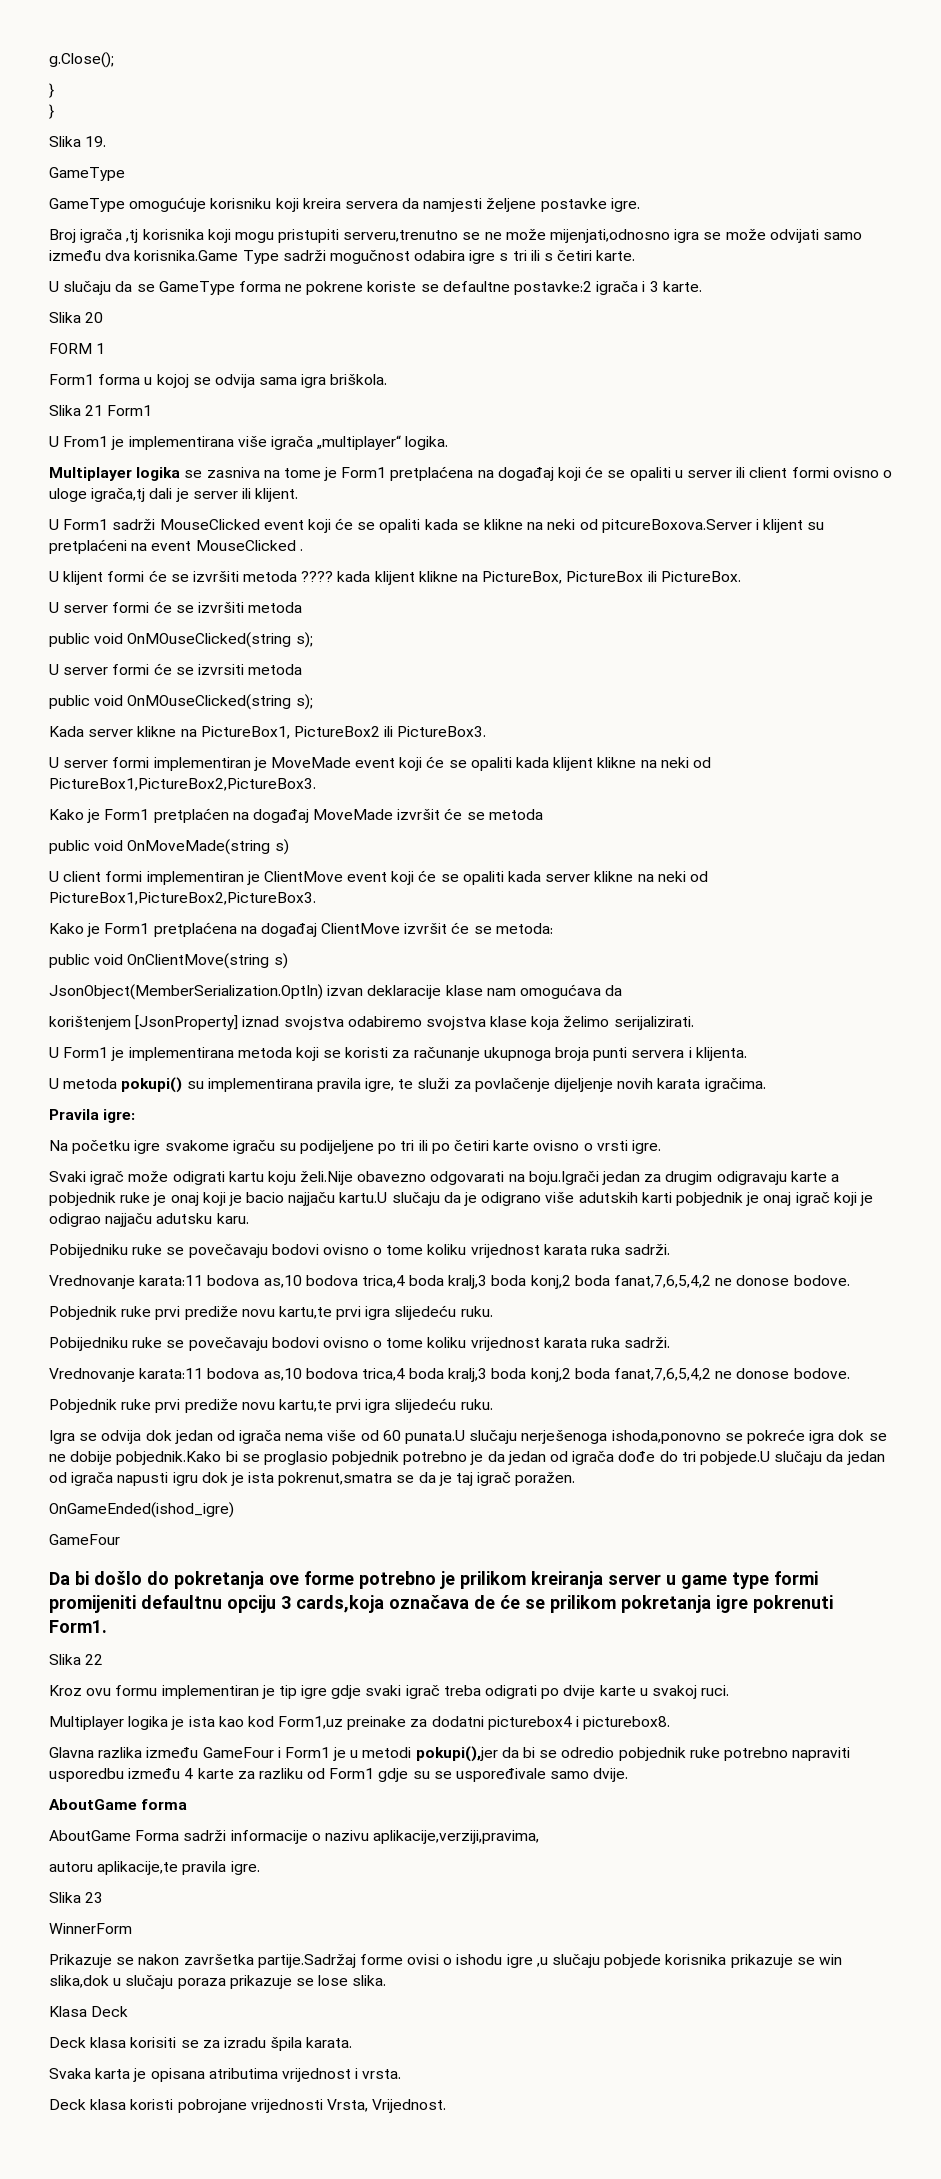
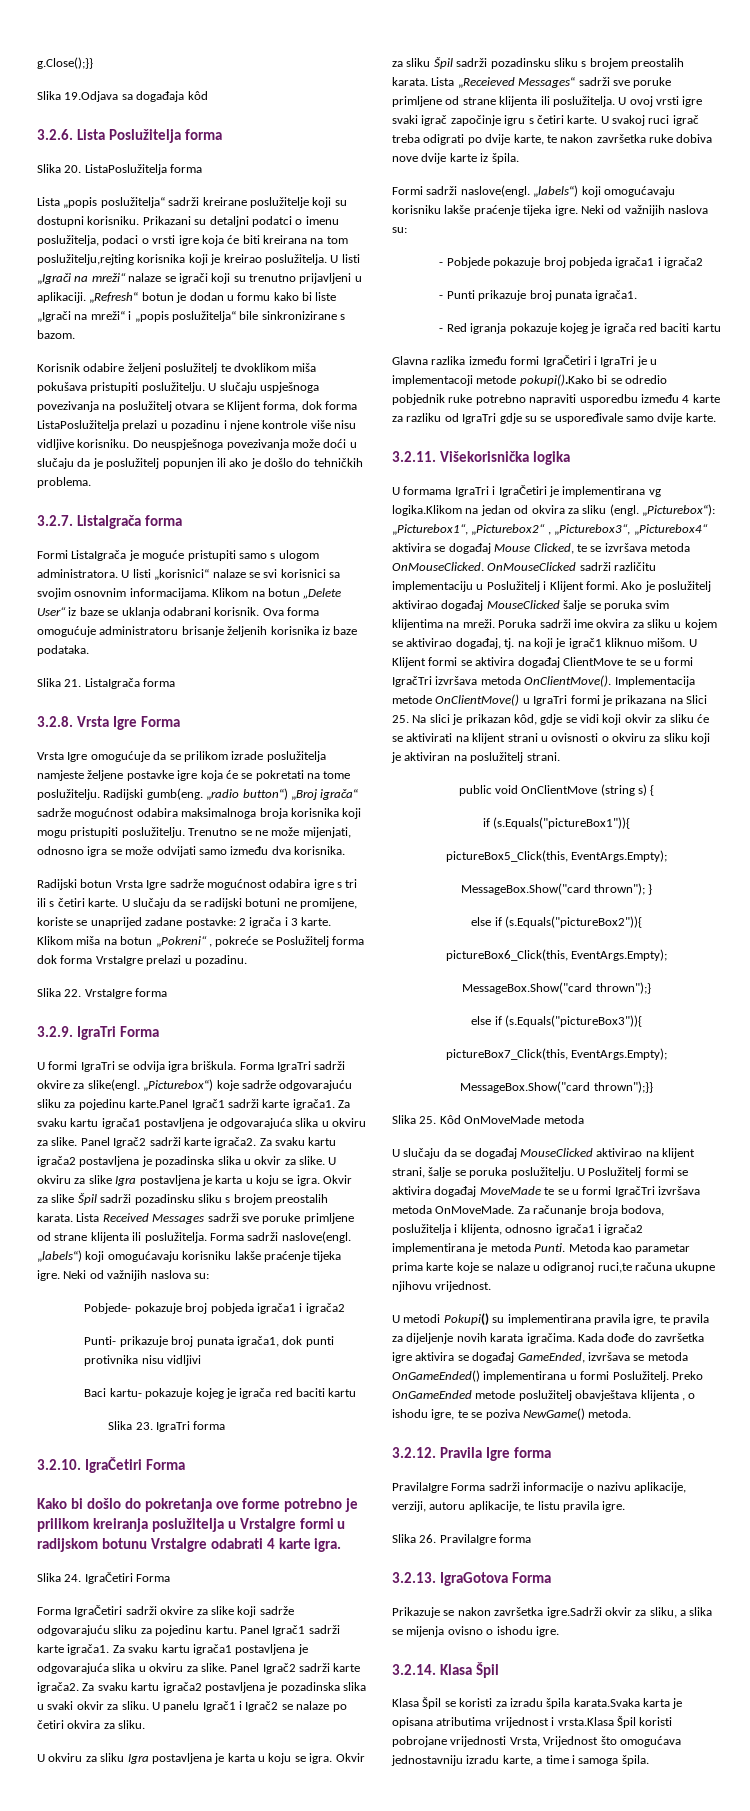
[49,52,114,68] [49,83,54,98] [49,104,54,119] [49,136,107,147] [49,167,125,181] [49,197,640,212] [49,229,139,243] g.Close(); // } // } // Slika 19. // GameType // GameType omogućuje korisniku koji kreira servera da namjesti željene postavke igre. // Broj igrača ,tj -> [37,57,93,69] [37,91,208,102] [37,129,222,143] [37,164,203,175] [37,197,347,208] [37,216,339,227] [37,235,348,246] [37,254,360,265] [37,273,362,284] [37,292,337,303] [37,311,345,322] [37,330,75,339] [37,363,317,374] [37,382,319,393] [37,401,357,412] [37,420,356,431] [37,439,357,450] [37,458,363,469] [37,477,91,488] [37,515,182,529] [37,550,319,561] [37,569,340,580] [37,588,342,599] [37,607,319,618] [37,626,358,637] [37,645,89,656] [37,678,176,689] [37,716,180,730] [37,751,326,762] [37,770,351,781] [37,788,359,800] [37,808,288,819] g.Close();}} // Slika 19.Odjava sa događaja kôd // 3.2.6. Lista Poslužitelja forma // Slika 20. ListaPoslužitelja forma // Lista „popis poslužitelja“ sadrži kreirane poslužitelje koji su dostupni korisniku. Prikazani su detaljni podatci o imenu poslužitelja, podaci o vrsti igre koja će biti kreirana na tom poslužitelju,rejting korisnika koji je kreirao poslužitelja. U listi „Igrači na mreži“ nalaze se igrači koji su trenutno prijavljeni u aplikaciji. „Refresh“ botun je dodan u formu kako bi liste „Igrači na mreži“ i „popis poslužitelja“ bile sinkronizirane s bazom. // Korisnik odabire željeni poslužitelj te dvoklikom miša pokušava pristupiti poslužitelju. U slučaju uspješnoga povezivanja na poslužitelj otvara se Klijent forma, dok forma ListaPoslužitelja prelazi u pozadinu i njene kontrole više nisu vidljive korisniku. Do neuspješnoga povezivanja može doći u slučaju da je poslužitelj popunjen ili ako je došlo do tehničkih problema. // 3.2.7. ListaIgrača forma // Formi ListaIgrača je moguće pristupiti samo s ulogom administratora. U listi „korisnici“ nalaze se svi korisnici sa svojim osnovnim informacijama. Klikom na botun „Delete User“ iz baze se uklanja odabrani korisnik. Ova forma omogućuje administratoru brisanje željenih korisnika iz baze podataka. // Slika 21. ListaIgrača forma // 3.2.8. Vrsta Igre Forma // Vrsta Igre omogućuje da se prilikom izrade poslužitelja namjeste željene postavke igre koja će se pokretati na tome poslužitelju. Radijski gumb(eng. „radio button“) „Broj igrača“ sadrže mogućnost odabira maksimalnoga broja
[343,230,459,242] serveru,trenutno -> [121,827,238,838] poslužitelju. Trenutno
[550,229,671,243] mijenjati,odnosno -> [302,827,351,838] [37,846,84,855] mijenjati, odnosno
[134,250,410,264] korisnika.Game Type sadrži mogučnost -> [294,846,345,855] [37,879,267,890] korisnika. // Radijski botun Vrsta Igre sadrže mogućnost
[49,281,702,295] [49,312,104,323] [49,343,106,354] [49,374,388,388] [49,405,153,416] [49,435,449,450] [49,466,892,481] [49,488,299,502] [49,518,825,533] [49,539,303,554] [49,570,741,585] [49,601,303,613] [49,632,313,648] [49,663,303,675] [49,694,313,710] [49,726,487,739] [49,756,711,771] [49,778,316,791] [49,808,543,823] [49,839,289,855] [49,870,708,885] [49,892,316,905] [49,922,553,937] [49,953,288,969] [49,984,623,1000] [49,1015,694,1030] [49,1047,747,1061] [49,1077,766,1093] [49,1109,136,1123] [49,1140,661,1154] [49,1171,839,1185] [49,1192,873,1206] [49,1213,249,1227] [49,1244,671,1258] [49,1275,850,1289] [49,1305,493,1320] [49,1337,671,1351] [49,1368,850,1382] [49,1398,493,1413] [49,1429,887,1444] [49,1451,885,1465] [49,1472,576,1486] [49,1502,234,1518] [49,1534,120,1545] [49,1572,70,1585] // U slučaju da se GameType forma ne pokrene koriste se defaultne postavke:2 igrača i 3 karte. // Slika 20 // FORM 1 // Form1 forma u kojoj se odvija sama igra briškola. // Slika 21 Form1 // U From1 je implementirana više igrača „multiplayer“ logika. // Multiplayer logika se zasniva na tome je Form1 pretplaćena na događaj koji će se opaliti u server ili client formi ovisno o uloge igrača,tj dali je server ili klijent. // U Form1 sadrži MouseClicked event koji će se opaliti kada se klikne na neki od pitcureBoxova.Server i klijent su pretplaćeni na event MouseClicked . // U klijent formi će se izvršiti metoda ???? kada klijent klikne na PictureBox, PictureBox ili PictureBox. // U server formi će se izvršiti metoda // public void OnMOuseClicked(string s); // U server formi će se izvrsiti metoda // public void OnMOuseClicked(string s); // Kada server klikne na PictureBox1, PictureBox2 ili PictureBox3. // U server formi implementiran je MoveMade event koji će se opaliti kada klijent klikne na neki od PictureBox1,PictureBox2,PictureBox3. // Kako je Form1 pretplaćen na događaj MoveMade izvršit će se metoda // public void OnMoveMade(string s) // U client formi implementiran je ClientMove event koji će se opaliti kada server klikne na neki od PictureBox1,PictureBox2,PictureBox3. // Kako je Form1 pretplaćena na događaj ClientMove izvršit će se metoda: // public void OnClientMove(string s) // JsonObject(MemberSerialization.OptIn) izvan deklaracije klase nam omogućava da // korištenjem [JsonProperty] iznad svojstva odabiremo svojstva klase koja želimo serijalizirati. // U Form1 je implementirana metoda koji se koristi za računanje ukupnoga broja punti servera i klijenta. // U metoda pokupi() su implementirana pravila igre, te služi za povlačenje dijeljenje novih karata igračima. // Pravila igre: // Na početku igre svakome igraču su podijeljene po tri ili po četiri karte ovisno o vrsti igre. // Svaki igrač može odigrati kartu koju želi.Nije obavezno odgovarati na boju.Igrači jedan za drugim odigravaju karte a pobjednik ruke je onaj koji je bacio najjaču kartu.U slučaju da je odigrano više adutskih karti pobjednik je onaj igrač koji je odigrao najjaču adutsku karu. // Pobijedniku ruke se povečavaju bodovi ovisno o tome koliku vrijednost karata ruka sadrži. // Vrednovanje karata:11 bodova as,10 bodova trica,4 boda kralj,3 boda konj,2 boda fanat,7,6,5,4,2 ne donose bodove. // Pobjednik ruke prvi prediže novu kartu,te prvi igra slijedeću ruku. // Pobijedniku ruke se povečavaju bodovi ovisno o tome koliku vrijednost karata ruka sadrži. // Vrednovanje karata:11 bodova as,10 bodova trica,4 boda kralj,3 boda konj,2 boda fanat,7,6,5,4,2 ne donose bodove. // Pobjednik ruke prvi prediže novu kartu,te prvi igra slijedeću ruku. // Igra se odvija dok jedan od igrača nema više od 60 punata.U slučaju nerješenoga ishoda,ponovno se pokreće igra dok se ne dobije pobjednik.Kako bi se proglasio pobjednik potrebno je da jedan od igrača dođe do tri pobjede.U slučaju da jedan od igrača napusti igru dok je ista pokrenut,smatra se da je taj igrač poražen. // OnGameEnded(ishod_igre) // GameFour // Da -> [121,898,358,909] [37,917,332,928] [37,936,365,947] [37,955,247,966] [37,988,168,999] [37,1026,159,1040] [37,1061,346,1072] [37,1079,353,1091] [37,1099,350,1110] [37,1118,366,1129] [37,1137,337,1148] [37,1156,337,1167] [37,1175,353,1186] [37,1193,328,1205] [37,1213,354,1224] [37,1231,351,1243] [37,1250,342,1262] [37,1270,209,1281] [84,1303,345,1314] [84,1336,334,1347] [84,1355,202,1366] [84,1388,357,1399] [108,1421,226,1432] [37,1457,185,1473] [37,1498,67,1509] U slučaju da se radijski botuni ne promijene, koriste se unaprijed zadane postavke: 2 igrača i 3 karte. Klikom miša na botun „Pokreni“ , pokreće se Poslužitelj forma dok forma VrstaIgre prelazi u pozadinu. // Slika 22. VrstaIgre forma // 3.2.9. IgraTri Forma // U formi IgraTri se odvija igra briškula. Forma IgraTri sadrži okvire za slike(engl. „Picturebox“) koje sadrže odgovarajuću sliku za pojedinu karte.Panel Igrač1 sadrži karte igrača1. Za svaku kartu igrača1 postavljena je odgovarajuća slika u okviru za slike. Panel Igrač2 sadrži karte igrača2. Za svaku kartu igrača2 postavljena je pozadinska slika u okvir za slike. U okviru za slike Igra postavljena je karta u koju se igra. Okvir za slike Špil sadrži pozadinsku sliku s brojem preostalih karata. Lista Received Messages sadrži sve poruke primljene od strane klijenta ili poslužitelja. Forma sadrži naslove(engl. „labels“) koji omogućavaju korisniku lakše praćenje tijeka igre. Neki od važnijih naslova su: // Pobjede- pokazuje broj pobjeda igrača1 i igrača2 // Punti- prikazuje broj punata igrača1, dok punti protivnika nisu vidljivi // Baci kartu- pokazuje kojeg je igrača red baciti kartu // Slika 23. IgraTri forma // 3.2.10. IgraČetiri Forma // Kako
[608,1571,818,1589] [49,1595,833,1613] [49,1620,107,1633] [49,1654,104,1665] [49,1685,730,1699] [49,1716,671,1730] [49,1746,519,1762] server u game type formi promijeniti defaultnu opciju 3 cards,koja označava de će se prilikom pokretanja igre pokrenuti Form1. // Slika 22 // Kroz ovu formu implementiran je tip igre gdje svaki igrač treba odigrati po dvije karte u svakoj ruci. // Multiplayer logika je ista kao kod Form1,uz preinake za dodatni picturebox4 i picturebox8. // Glavna razlika između GameFour i Form1 je u metodi pokupi(),jer da -> [151,1518,346,1532] [37,1538,342,1552] [37,1572,171,1584] [37,1605,294,1617] [37,1625,340,1636] [37,1644,308,1655] [37,1663,361,1674] [37,1682,366,1693] [37,1701,347,1712] [37,1720,146,1729] [37,1753,365,1764] [392,57,684,69] [392,77,672,88] [392,96,703,107] [392,115,699,126] [392,134,713,145] [392,153,519,164] [392,185,675,197] [392,205,708,216] [392,227,407,233] [439,257,704,268] [439,290,638,301] [439,323,721,334] [392,355,657,367] [392,374,594,386] poslužitelja u VrstaIgre formi u radijskom botunu VrstaIgre odabrati 4 karte igra. // Slika 24. IgraČetiri Forma // Forma IgraČetiri sadrži okvire za slike koji sadrže odgovarajuću sliku za pojedinu kartu. Panel Igrač1 sadrži karte igrača1. Za svaku kartu igrača1 postavljena je odgovarajuća slika u okviru za slike. Panel Igrač2 sadrži karte igrača2. Za svaku kartu igrača2 postavljena je pozadinska slika u svaki okvir za sliku. U panelu Igrač1 i Igrač2 se nalaze po četiri okvira za sliku. // U okviru za sliku Igra postavljena je karta u koju se igra. Okvir za sliku Špil sadrži pozadinsku sliku s brojem preostalih karata. Lista „Receieved Messages“ sadrži sve poruke primljene od strane klijenta ili poslužitelja. U ovoj vrsti igre svaki igrač započinje igru s četiri karte. U svakoj ruci igrač treba odigrati po dvije karte, te nakon završetka ruke dobiva nove dvije karte iz špila. // Formi sadrži naslove(engl. „labels“) koji omogućavaju korisniku lakše praćenje tijeka igre. Neki od važnijih naslova su: // - Pobjede pokazuje broj pobjeda igrača1 i igrača2 // - Punti prikazuje broj punata igrača1. // - Red igranja pokazuje kojeg je igrača red baciti kartu // Glavna razlika između formi IgraČetiri i IgraTri je u implementacoji metode pokupi().Kako
[329,1768,375,1779] Form1 -> [462,413,497,424] IgraTri
[593,1768,629,1782] [49,1799,188,1810] [49,1830,131,1841] dvije. // AboutGame forma // AboutGame -> [657,413,716,424] [392,451,570,465] [392,485,661,497] [392,504,715,516] [392,524,708,535] [392,543,690,554] [392,562,657,571] [392,581,711,592] [392,600,670,611] [392,619,717,630] [392,638,697,649] [392,657,694,668] [392,675,695,687] [392,694,707,706] [392,714,709,725] [392,733,711,744] [391,752,560,763] [458,784,655,796] [482,817,631,829] [445,850,668,862] [460,883,653,895] [471,916,642,928] [445,949,668,961] [462,982,651,994] [471,1015,642,1027] [445,1048,668,1060] [460,1081,653,1093] [392,1115,584,1124] [392,1148,695,1159] [392,1167,688,1178] [392,1186,700,1197] [392,1205,664,1216] [392,1224,644,1235] [392,1243,691,1254] [392,1262,716,1273] [392,1281,492,1292] [392,1313,709,1325] [392,1333,704,1344] [392,1352,688,1363] [392,1370,703,1382] [392,1390,696,1401] [392,1408,632,1420] [392,1447,551,1461] [392,1482,448,1493] dvije karte. // 3.2.11. Višekorisnička logika // U formama IgraTri i IgraČetiri je implementirana vg logika.Klikom na jedan od okvira za sliku (engl. „Picturebox“): „Picturebox1“, „Picturebox2“ , „Picturebox3“, „Picturebox4“ aktivira se događaj Mouse Clicked, te se izvršava metoda OnMouseClicked. OnMouseClicked sadrži različitu implementaciju u Poslužitelj i Klijent formi. Ako je poslužitelj aktivirao događaj MouseClicked šalje se poruka svim klijentima na mreži. Poruka sadrži ime okvira za sliku u kojem se aktivirao događaj, tj. na koji je igrač1 kliknuo mišom. U Klijent formi se aktivira događaj ClientMove te se u formi IgračTri izvršava metoda OnClientMove(). Implementacija metode OnClientMove() u IgraTri formi je prikazana na Slici 25. Na slici je prikazan kôd, gdje se vidi koji okvir za sliku će se aktivirati na klijent strani u ovisnosti o okviru za sliku koji je aktiviran na poslužitelj strani. // public void OnClientMove (string s) { // if (s.Equals("pictureBox1")){ // pictureBox5_Click(this, EventArgs.Empty); // MessageBox.Show("card thrown"); } // else if (s.Equals("pictureBox2")){ // pictureBox6_Click(this, EventArgs.Empty); // MessageBox.Show("card thrown");} // else if (s.Equals("pictureBox3")){ // pictureBox7_Click(this, EventArgs.Empty); // MessageBox.Show("card thrown");}} // Slika 25. Kôd OnMoveMade metoda // U slučaju da se događaj MouseClicked aktivirao na klijent strani, šalje se poruka poslužitelju. U Poslužitelj formi se aktivira događaj MoveMade te se u formi IgračTri izvršava metoda OnMoveMade. Za računanje broja bodova, poslužitelja i klijenta, odnosno igrača1 i igrača2 implementirana je metoda Punti. Metoda kao parametar prima karte koje se nalaze u odigranoj ruci,te računa ukupne njihovu vrijednost. // U metodi Pokupi() su implementirana pravila igre, te pravila za dijeljenje novih karata igračima. Kada dođe do završetka igre aktivira se događaj GameEnded, izvršava se metoda OnGameEnded() implementirana u formi Poslužitelj. Preko OnGameEnded metode poslužitelj obavještava klijenta , o ishodu igre, te se poziva NewGame() metoda. // 3.2.12. Pravila Igre forma // PravilaIgre
[373,1830,540,1844] [49,1861,260,1875] [49,1892,104,1903] [49,1923,132,1934] [49,1954,842,1968] [49,1975,387,1989] [49,2006,129,2017] [49,2037,199,2048] aplikacije,verziji,pravima, // autoru aplikacije,te pravila igre. // Slika 23 // WinnerForm // Prikazuje se nakon završetka partije.Sadržaj forme ovisi o ishodu igre ,u slučaju pobjede korisnika prikazuje se win slika,dok u slučaju poraza prikazuje se lose slika. // Klasa Deck // Deck klasa korisiti se -> [634,1482,687,1493] [392,1501,626,1512] [392,1534,532,1545] [392,1572,551,1586] [392,1607,713,1618] [392,1626,559,1637] [392,1662,499,1678] [392,1697,493,1709] aplikacije, verziji, autoru aplikacije, te listu pravila igre. // Slika 26. PravilaIgre forma // 3.2.13. IgraGotova Forma // Prikazuje se nakon završetka igre.Sadrži okvir za sliku, a slika se mijenja ovisno o ishodu igre. // 3.2.14. Klasa Špil // Klasa Špil se koristi
[306,2037,353,2048] [49,2068,91,2079] karata. // Svaka -> [573,1698,640,1707] karata.Svaka
[362,2069,402,2079] [49,2099,127,2110] vrsta. // Deck klasa -> [557,1716,636,1728] vrsta.Klasa Špil
[372,2099,447,2113] Vrijednost. -> [543,1736,681,1747] [391,1755,649,1766] Vrijednost što omogućava jednostavniju izradu karte, a time i samoga špila.

